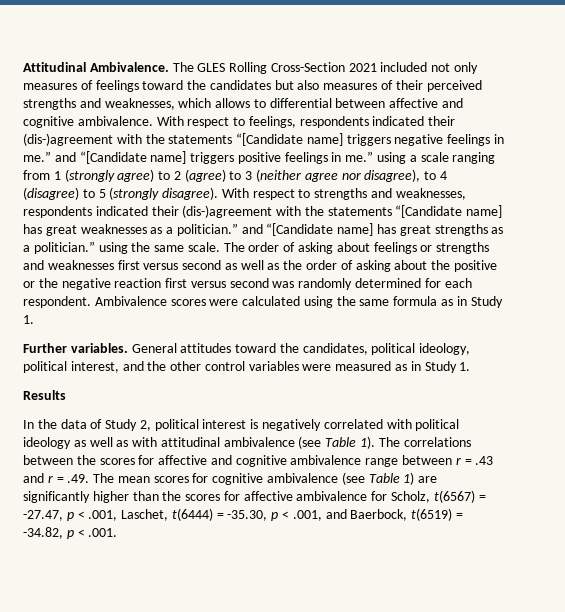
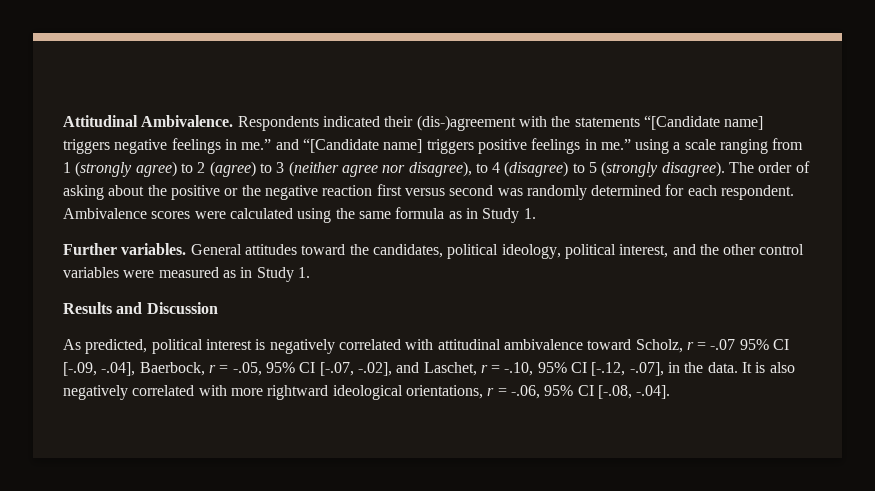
[172,62,479,74] [23,80,482,92] [23,98,464,110] [23,116,369,128] The GLES Rolling Cross-Section 2021 included not only measures of feelings toward the candidates but also measures of their perceived strengths and weaknesses, which allows to differential between affective and cognitive ambivalence. With respect to feelings, respondents -> [237,116,319,131] Respondents
[221,188,466,200] [23,205,503,218] [23,223,504,236] [23,241,220,254] With respect to strengths and weaknesses, respondents indicated their (dis-)agreement with the statements “[Candidate name] has great weaknesses as a politician.” and “[Candidate name] has great strengths as a politician.” using the same scale. -> (725, 169) none
[373,242,490,254] [23,260,428,272] feelings or strengths and weaknesses first versus second as well as the order of asking about -> (145, 190) none
[23,419,151,431] // In the data of Study 2, -> [116,302,218,314] [63,339,148,354] and Discussion // As predicted,
[415,419,460,431] [23,436,471,449] [23,455,494,467] [23,472,438,485] [23,490,486,503] [23,508,463,521] [23,527,118,539] political ideology as well as with attitudinal ambivalence (see Table 1). The correlations between the scores for affective and cognitive ambivalence range between r = .43 and r = .49. The mean scores for cognitive ambivalence (see Table 1) are significantly higher than the scores for affective ambivalence for Scholz, t(6567) = -27.47, p < .001, Laschet, t(6444) = -35.30, p < .001, and Baerbock, t(6519) = -34.82, p < .001. -> [437,339,790,353] [63,362,795,376] [63,385,671,400] attitudinal ambivalence toward Scholz, r = -.07 95% CI [-.09, -.04], Baerbock, r = -.05, 95% CI [-.07, -.02], and Laschet, r = -.10, 95% CI [-.12, -.07], in the data. It is also negatively correlated with more rightward ideological orientations, r = -.06, 95% CI [-.08, -.04].

